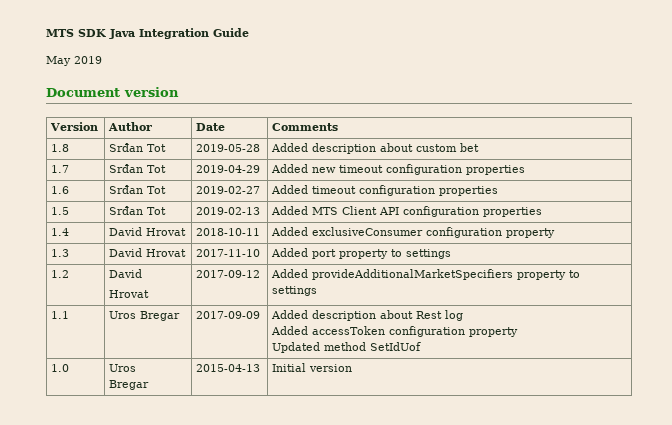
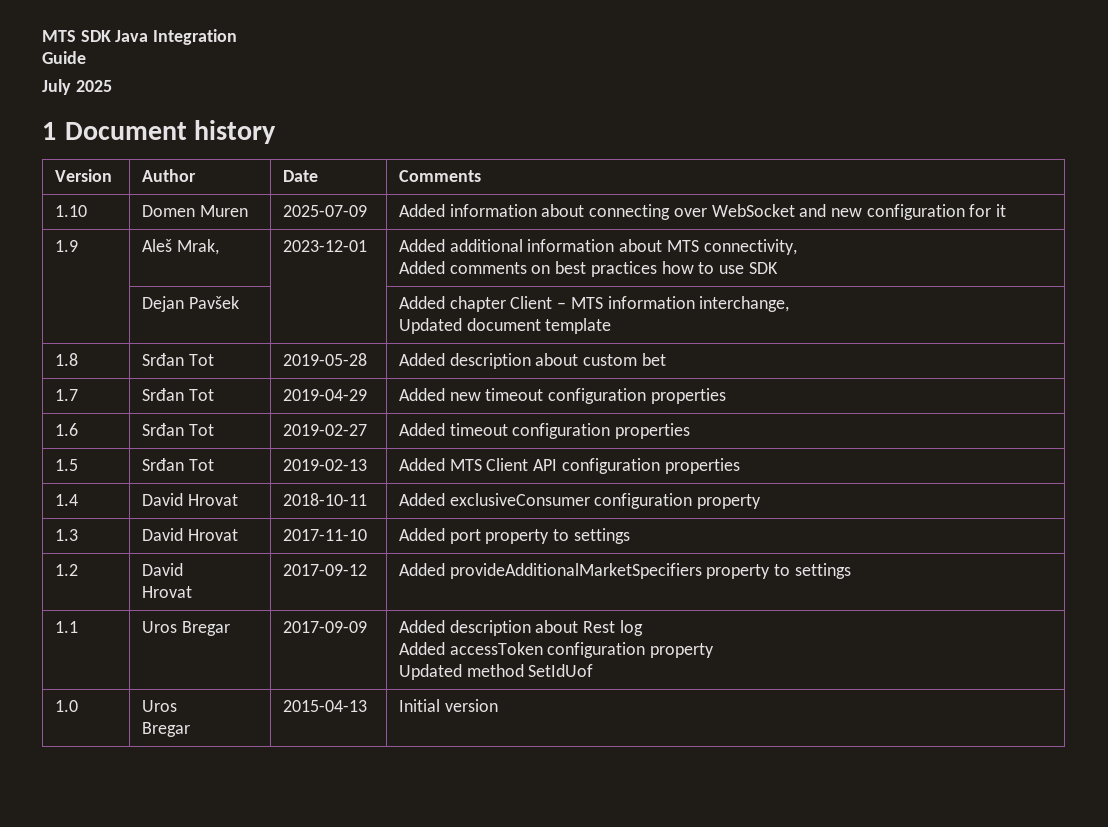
(209, 33) none -> (238, 37) //
[46,56,102,66] [46,87,179,97] May 2019 // Document version -> [42,79,112,95] [42,120,277,144] July 2025 // 1 Document history
(339, 127) none -> [54,205,87,217] [141,205,248,217] [282,205,367,217] [398,204,1007,220] [54,240,78,252] [141,239,219,255] [282,240,367,252] [398,239,797,255] [398,261,778,277] [141,296,239,312] [398,296,790,312] [398,318,612,334] // 1.10 | Domen Muren | 2025-07-09 | Added information about connecting over WebSocket and new configuration for it // 1.9 | Aleš Mrak, | 2023-12-01 | Added additional information about MTS connectivity, // Added comments on best practices how to use SDK // | Dejan Pavšek | | Added chapter Client – MTS information interchange, // Updated document template

